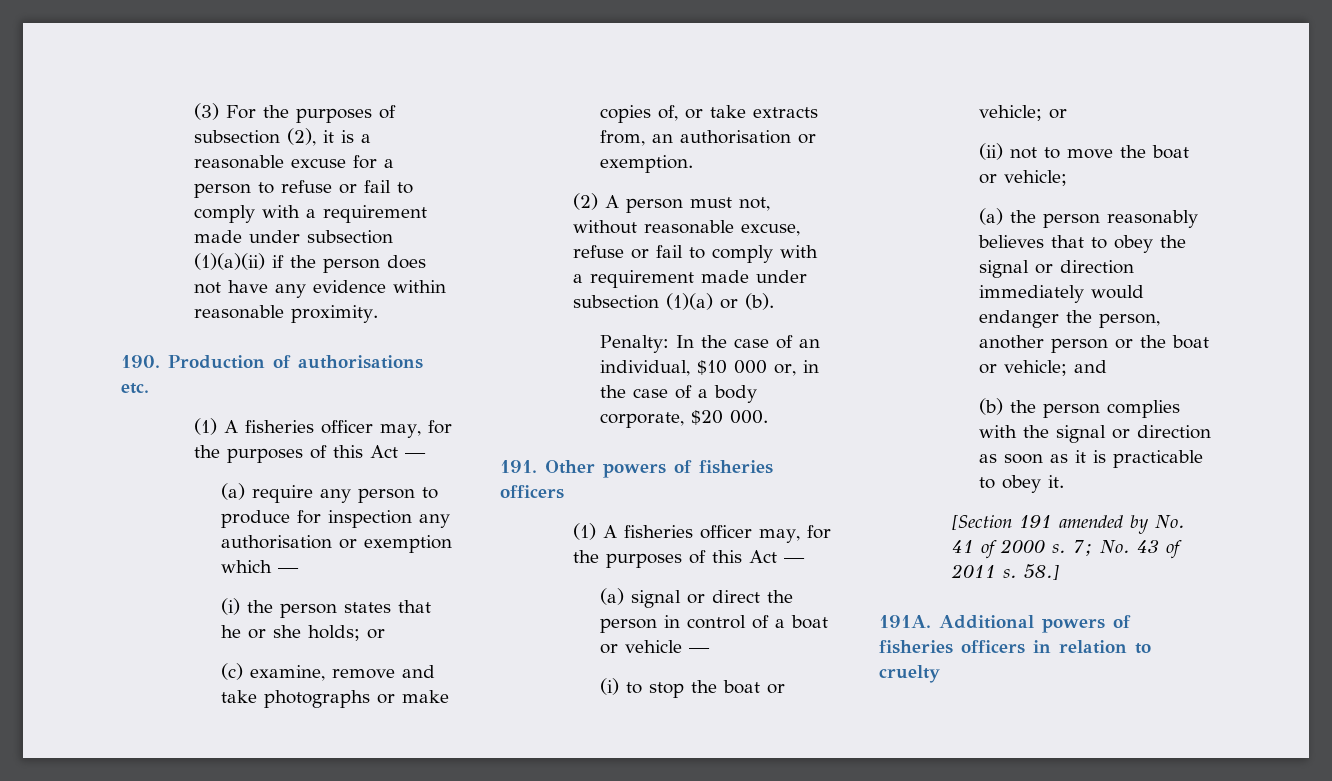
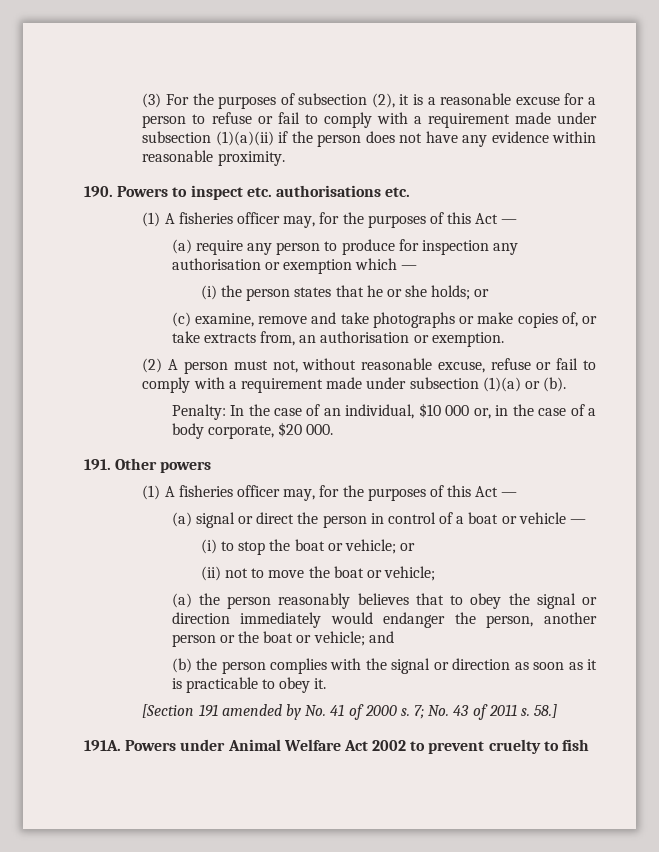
[168,355,291,369] Production of -> [117,185,272,200] Powers to inspect etc.
[674,460,773,474] [500,485,564,499] of fisheries officers -> (212, 467) none
[939,615,1131,633] [879,640,1151,654] [879,665,940,683] Additional powers of fisheries officers in relation to cruelty -> [125,739,590,754] Powers under Animal Welfare Act 2002 to prevent cruelty to fish

